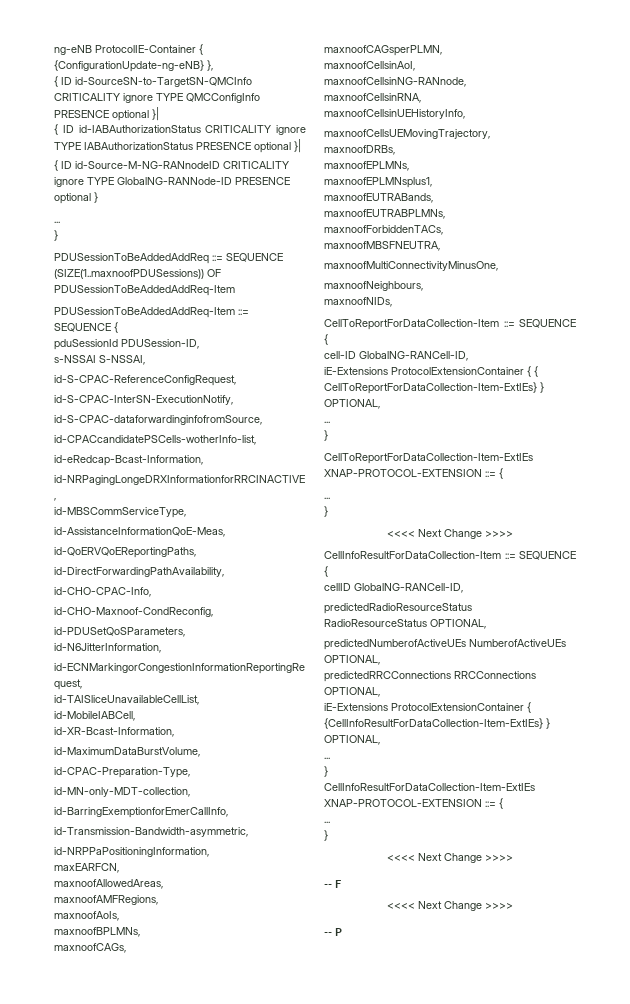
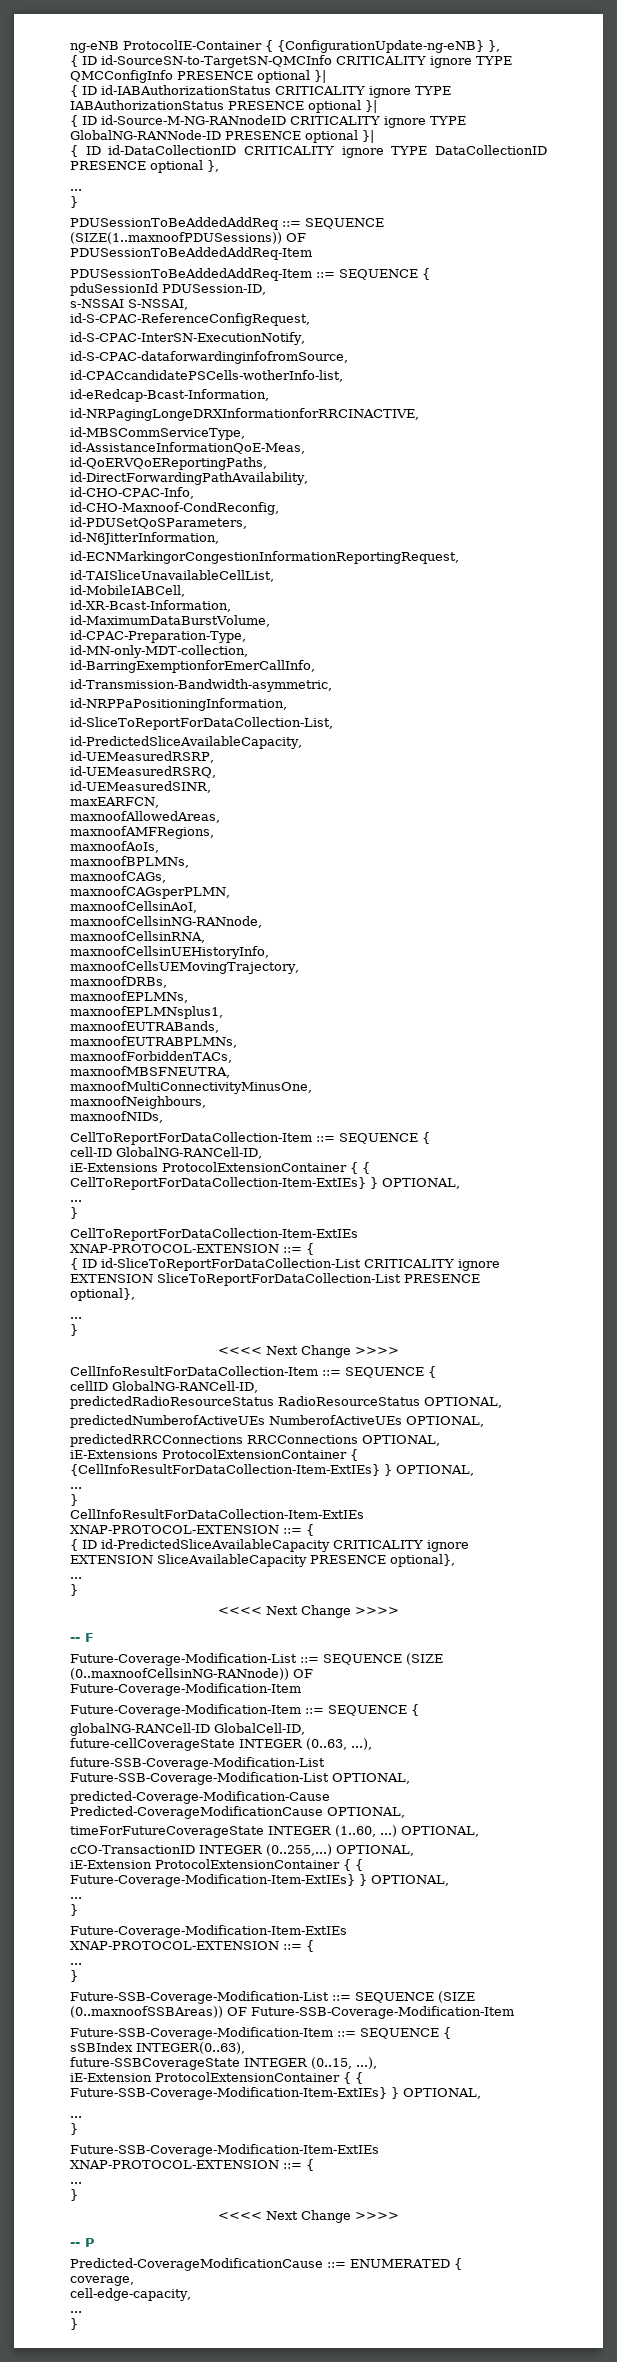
[94,192,98,203] } -> [362,130,374,143] [70,145,547,158] [70,160,219,173] }| // { ID id-DataCollectionID CRITICALITY ignore TYPE DataCollectionID PRESENCE optional },
(209, 852) none -> [70,717,333,730] [70,736,302,749] [70,751,214,763] [70,766,216,778] [70,781,211,793] // id-SliceToReportForDataCollection-List, // id-PredictedSliceAvailableCapacity, // id-UEMeasuredRSRP, // id-UEMeasuredRSRQ, // id-UEMeasuredSINR,
(503, 473) none -> [70,1258,500,1271] [70,1273,480,1286] [70,1288,135,1301] // { ID id-SliceToReportForDataCollection-List CRITICALITY ignore EXTENSION SliceToReportForDataCollection-List PRESENCE optional},
(503, 803) none -> [70,1539,469,1552] [70,1554,455,1567] // { ID id-PredictedSliceAvailableCapacity CRITICALITY ignore EXTENSION SliceAvailableCapacity PRESENCE optional},
(341, 884) none -> [70,1653,443,1666] [70,1668,313,1680] [70,1683,301,1696] [70,1704,419,1717] [70,1723,305,1736] [70,1738,372,1751] [70,1757,325,1770] [70,1772,410,1785] [70,1791,330,1804] [70,1806,405,1819] [70,1825,479,1838] [70,1844,414,1856] [70,1859,363,1871] [70,1874,449,1887] [70,1897,82,1899] [70,1904,78,1916] [70,1925,347,1938] [70,1940,314,1952] [70,1963,82,1965] [70,1970,78,1982] [70,1991,475,2004] [70,2006,514,2019] [70,2027,451,2040] [70,2042,245,2054] [70,2057,377,2070] [70,2072,363,2084] [70,2087,481,2100] [70,2116,82,2118] [70,2123,78,2135] [70,2144,379,2157] [70,2159,314,2171] [70,2182,82,2184] [70,2189,78,2201] // Future-Coverage-Modification-List ::= SEQUENCE (SIZE (0..maxnoofCellsinNG-RANnode)) OF Future-Coverage-Modification-Item // Future-Coverage-Modification-Item ::= SEQUENCE { // globalNG-RANCell-ID GlobalCell-ID, // future-cellCoverageState INTEGER (0..63, ...), // future-SSB-Coverage-Modification-List Future-SSB-Coverage-Modification-List OPTIONAL, // predicted-Coverage-Modification-Cause Predicted-CoverageModificationCause OPTIONAL, // timeForFutureCoverageState INTEGER (1..60, ...) OPTIONAL, // cCO-TransactionID INTEGER (0..255,...) OPTIONAL, // iE-Extension ProtocolExtensionContainer { { Future-Coverage-Modification-Item-ExtIEs} } OPTIONAL, // ... // } // Future-Coverage-Modification-Item-ExtIEs XNAP-PROTOCOL-EXTENSION ::= { // ... // } // Future-SSB-Coverage-Modification-List ::= SEQUENCE (SIZE (0..maxnoofSSBAreas)) OF Future-SSB-Coverage-Modification-Item // Future-SSB-Coverage-Modification-Item ::= SEQUENCE { // sSBIndex INTEGER(0..63), // future-SSBCoverageState INTEGER (0..15, ...), // iE-Extension ProtocolExtensionContainer { { Future-SSB-Coverage-Modification-Item-ExtIEs} } OPTIONAL, // ... // } // Future-SSB-Coverage-Modification-Item-ExtIEs XNAP-PROTOCOL-EXTENSION ::= { // ... // }
(342, 932) none -> [70,2258,462,2271] [70,2276,134,2286] [70,2288,191,2301] [70,2311,82,2313] [70,2318,78,2330] // Predicted-CoverageModificationCause ::= ENUMERATED { // coverage, // cell-edge-capacity, // ... // }

